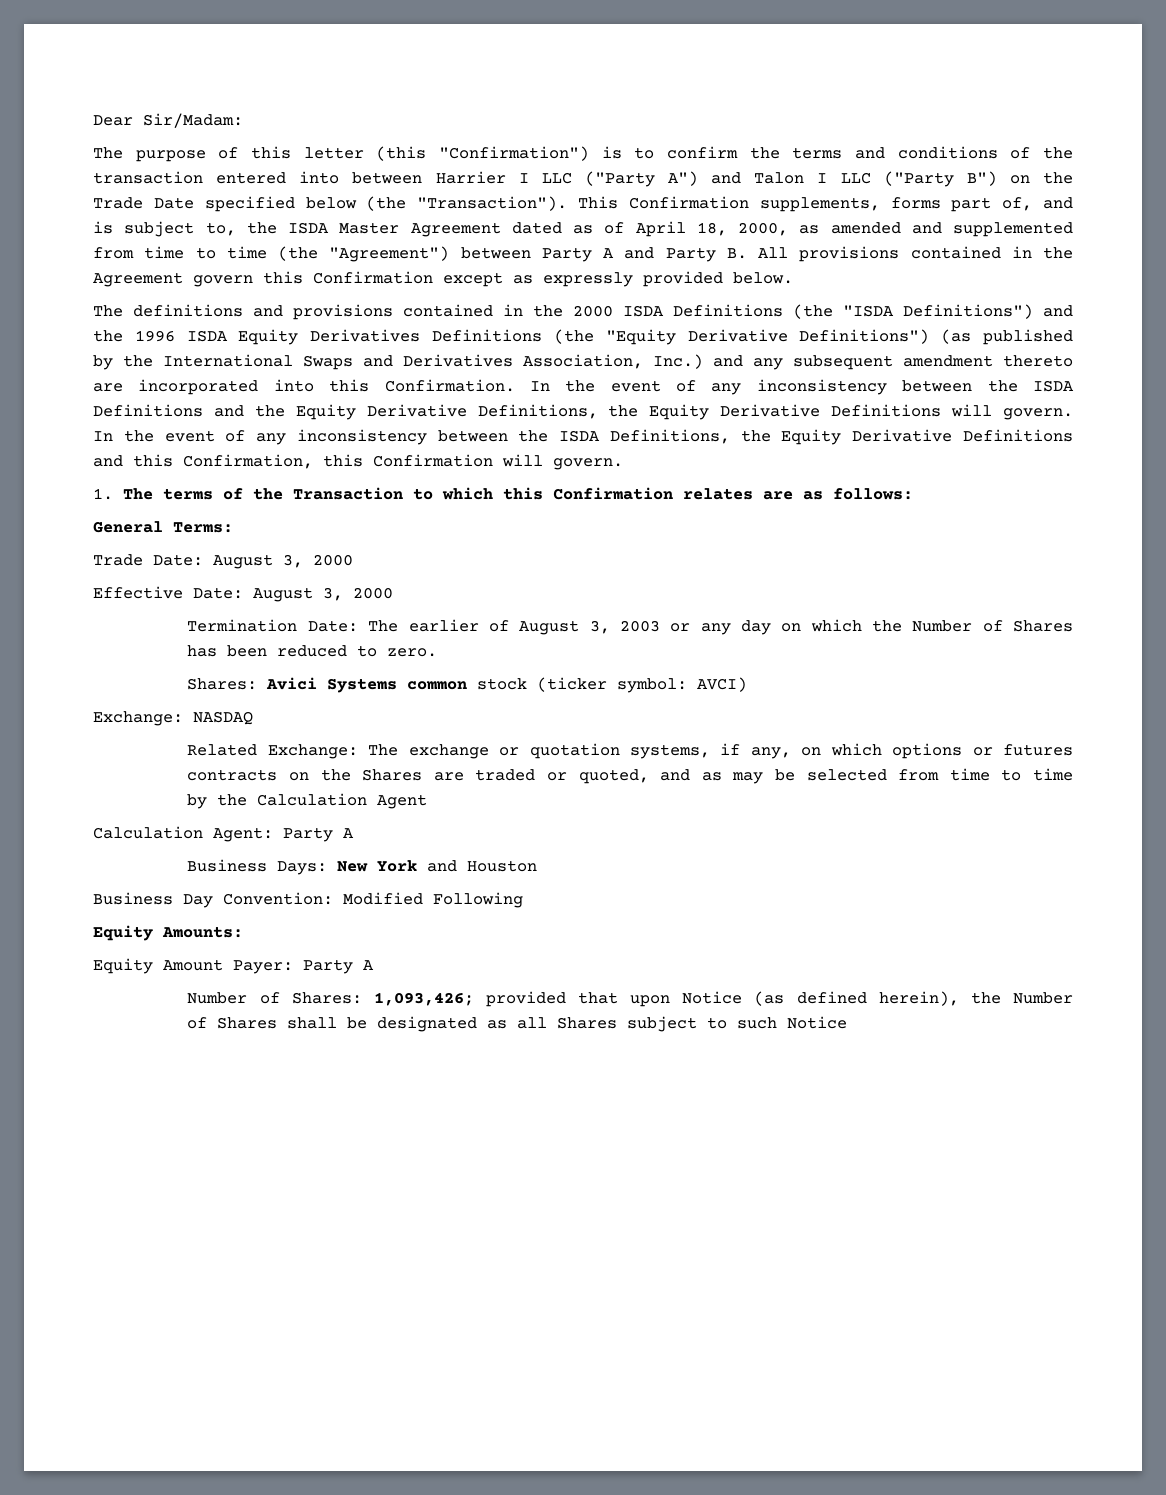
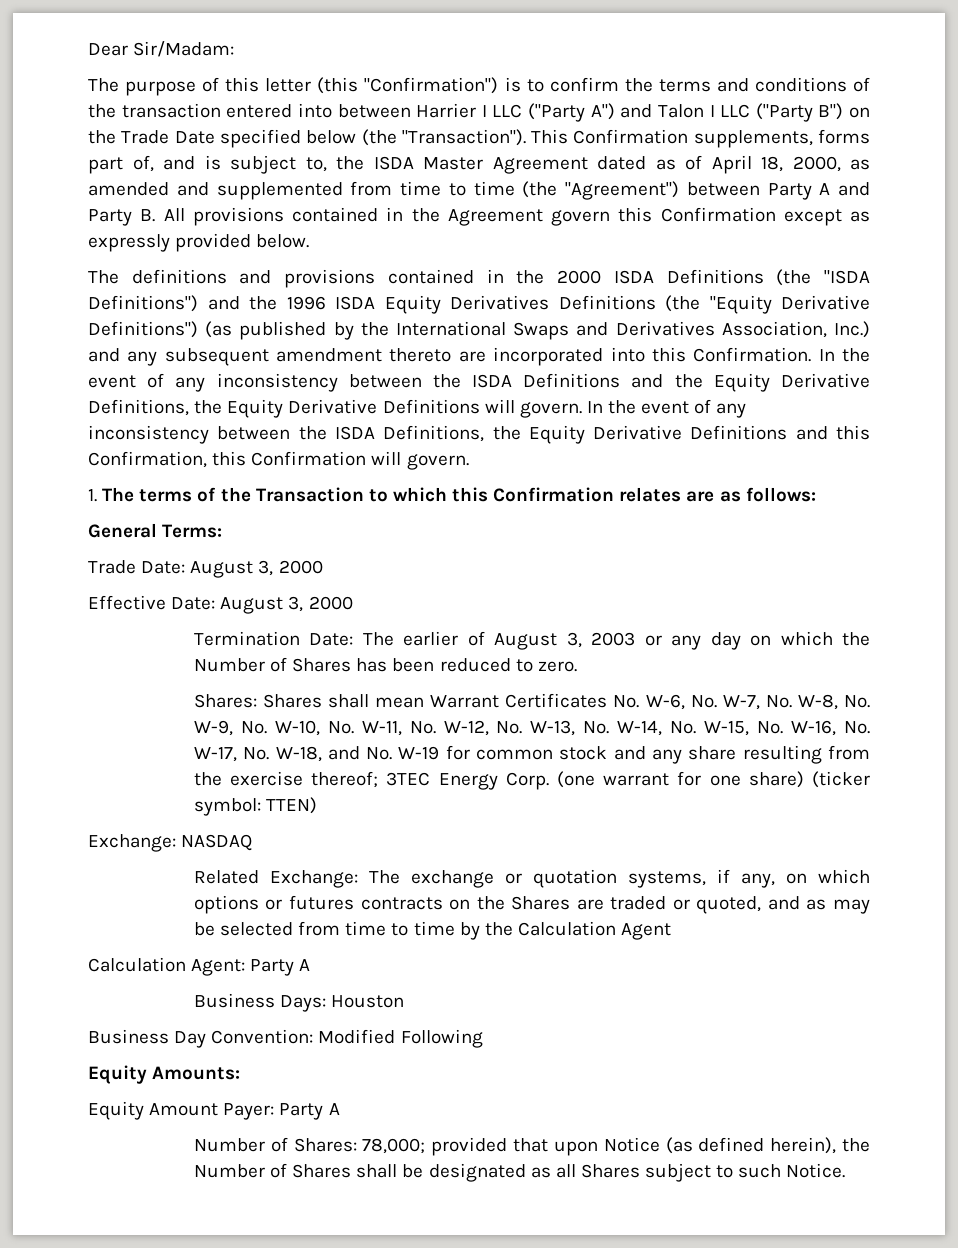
[266,677,528,693] Avici Systems common stock -> [262,693,870,710] [193,720,870,736] [193,745,871,764] [193,771,804,790] Shares shall mean Warrant Certificates No. W-6, No. W-7, No. W-8, No. W-9, No. W-10, No. W-11, No. W-12, No. W-13, No. W-14, No. W-15, No. W-16, No. W-17, No. W-18, and No. W-19 for common stock and any share resulting from the exercise thereof; 3TEC Energy Corp. (one warrant for one share)
[697,677,748,692] AVCI) -> [265,797,317,814] TTEN)
[337,860,458,872] New York and -> (326, 1003) none
[373,992,474,1006] 1,093,426; -> [362,1138,426,1154] 78,000;
[787,1016,848,1029] Notice -> [786,1163,846,1178] Notice.

